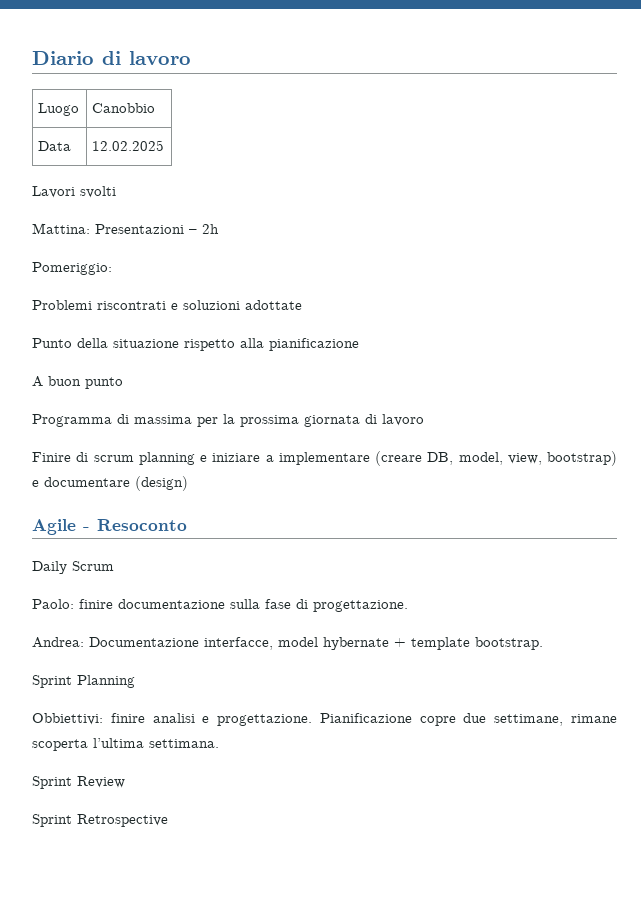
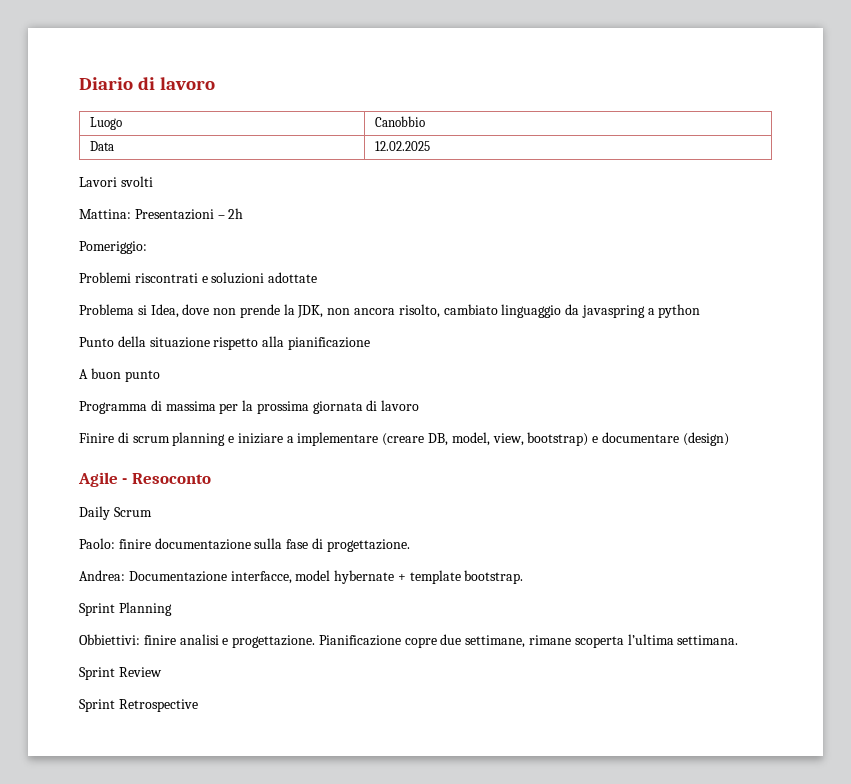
(302, 305) none -> [79,304,701,318] // Problema si Idea, dove non prende la JDK, non ancora risolto, cambiato linguaggio da javaspring a python

